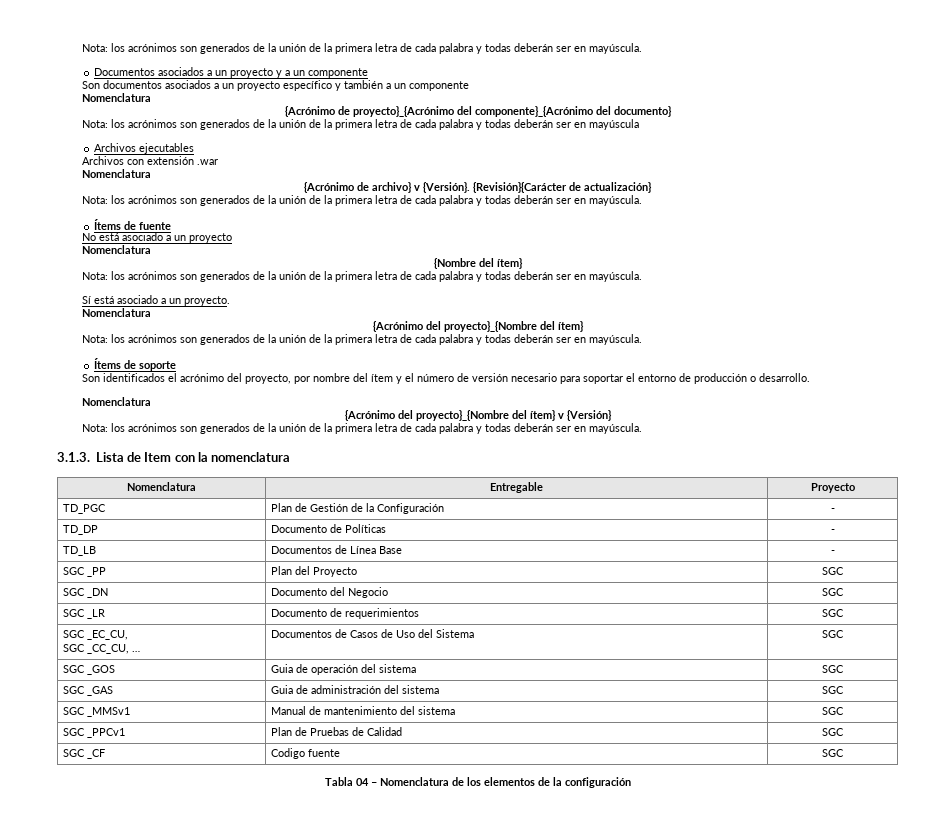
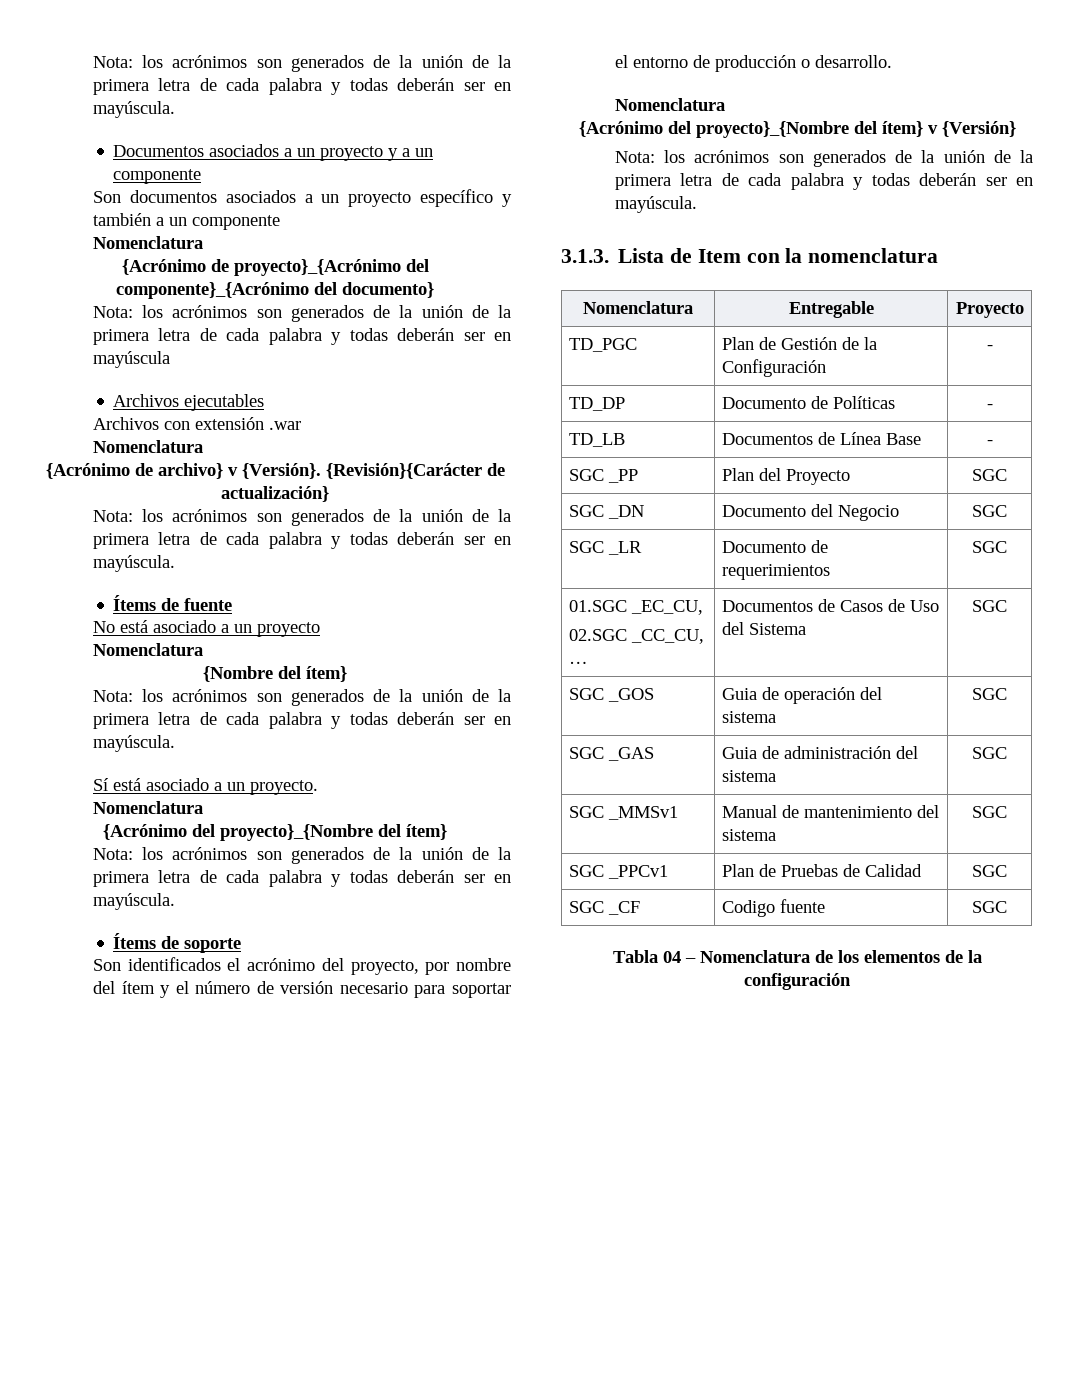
[63,630,86,638] SGC -> [568,600,627,612] 01.SGC
[63,644,86,652] SGC -> [568,629,627,641] 02.SGC

